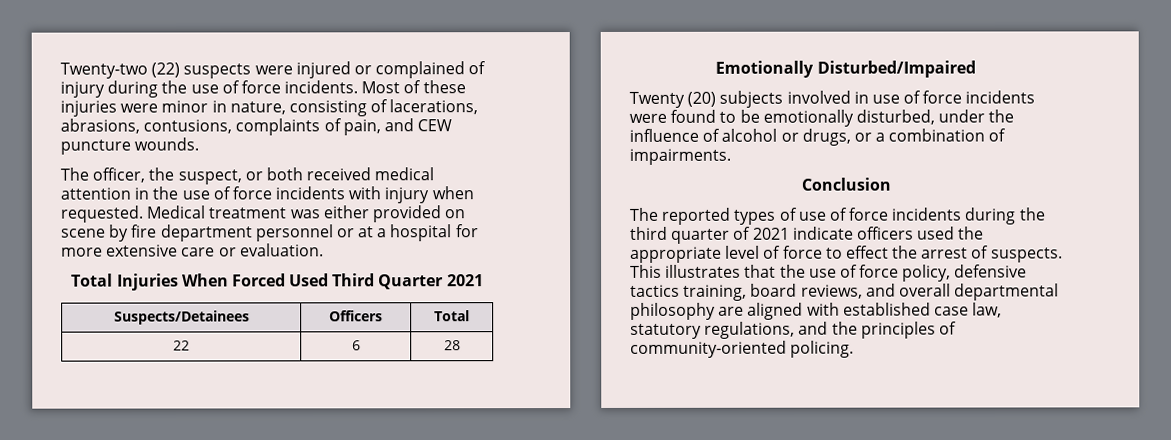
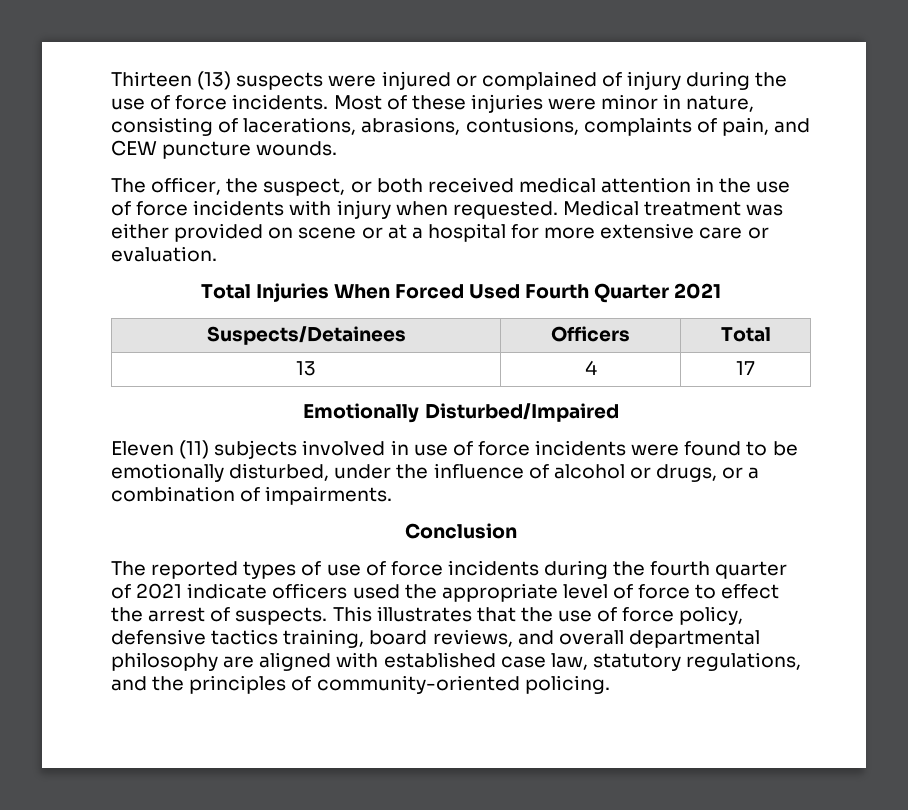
[60,62,181,79] Twenty-two (22) -> [111,71,232,90] Thirteen (13)
[109,224,334,242] by fire department personnel -> (357, 233) none
[332,273,376,287] Third -> [525,284,590,299] Fourth
[173,340,190,351] [351,340,361,351] [443,340,461,351] 22 | 6 | 28 -> [296,361,316,376] [584,360,597,375] [736,361,755,375] 13 | 4 | 17
[629,91,717,108] Twenty (20) -> [111,440,210,459] Eleven (11)
[630,226,668,240] third -> [650,561,711,576] fourth

